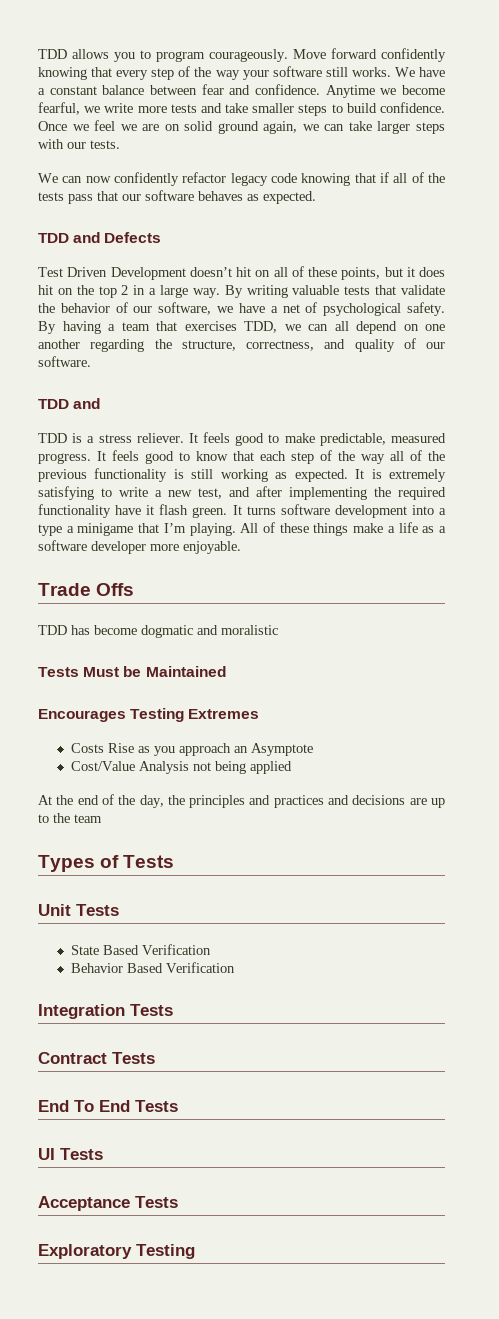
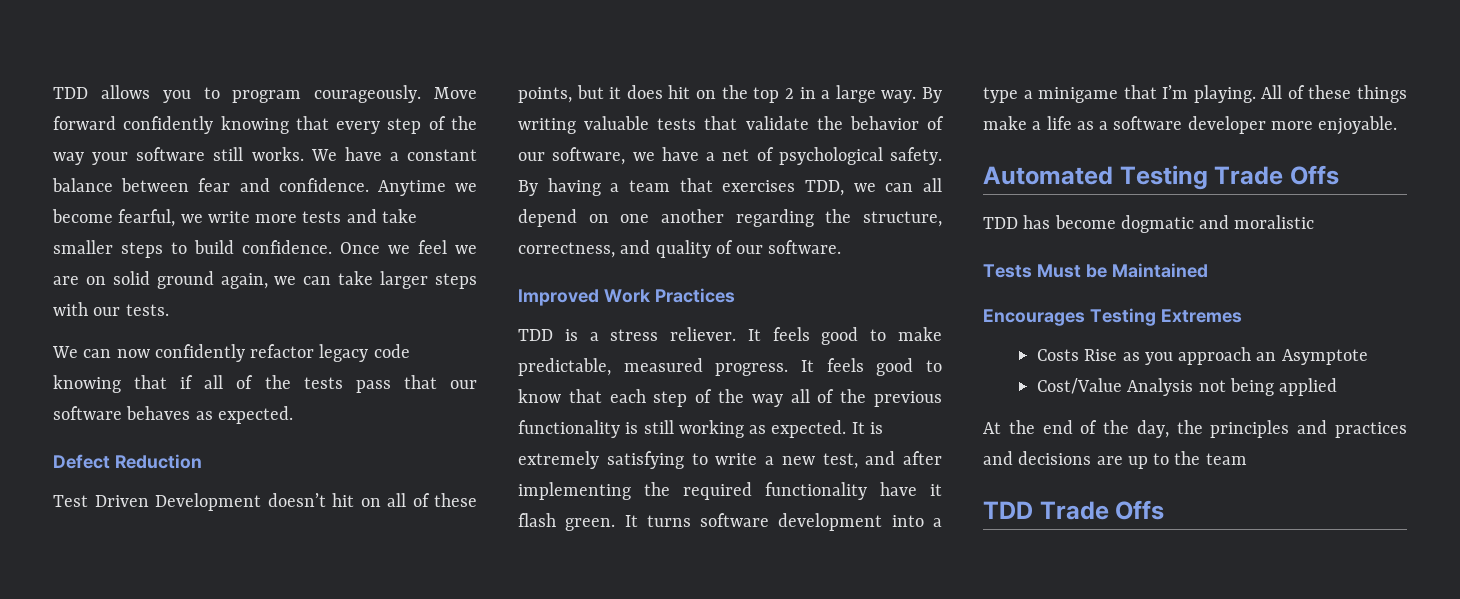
[38,232,162,243] TDD and Defects -> [53,454,202,469] Defect Reduction
[38,398,101,409] TDD and -> [518,288,735,306] Improved Work Practices
(241, 547) none -> [983,165,1208,190] Automated Testing
[38,855,175,872] [38,904,119,916] [71,944,212,955] [71,962,236,973] [38,1004,173,1019] [38,1052,155,1064] [38,1100,178,1112] [38,1148,103,1160] [38,1196,178,1211] [38,1244,195,1259] Types of Tests // Unit Tests // State Based Verification // Behavior Based Verification // Integration Tests // Contract Tests // End To End Tests // UI Tests // Acceptance Tests // Exploratory Testing -> [983,500,1165,520] TDD Trade Offs

